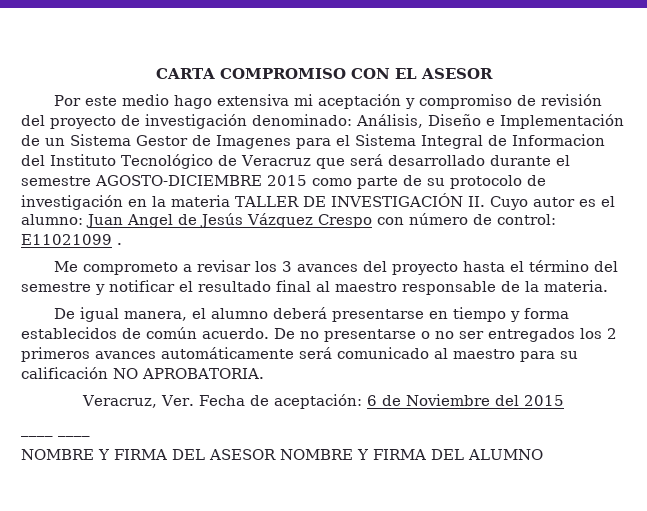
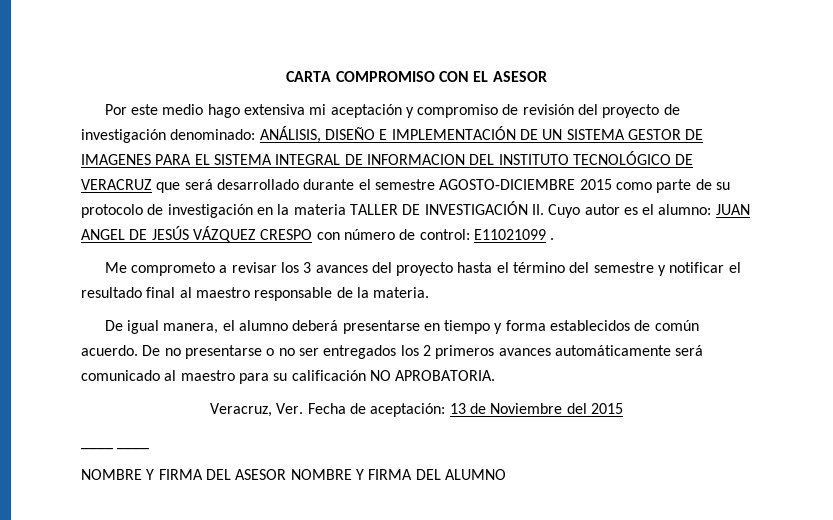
[356,114,624,129] [21,134,605,149] [21,154,311,169] Análisis, Diseño e Implementación de un Sistema Gestor de Imagenes para el Sistema Integral de Informacion del Instituto Tecnológico de Veracruz -> [259,126,704,143] [81,151,694,165] [81,179,152,190] ANÁLISIS, DISEÑO E IMPLEMENTACIÓN DE UN SISTEMA GESTOR DE IMAGENES PARA EL SISTEMA INTEGRAL DE INFORMACION DEL INSTITUTO TECNOLÓGICO DE VERACRUZ
[86,213,372,228] Juan Angel de Jesús Vázquez Crespo -> [715,204,750,215] [81,226,313,242] JUAN ANGEL DE JESÚS VÁZQUEZ CRESPO
[366,395,377,406] 6 -> [449,403,466,414] 13

